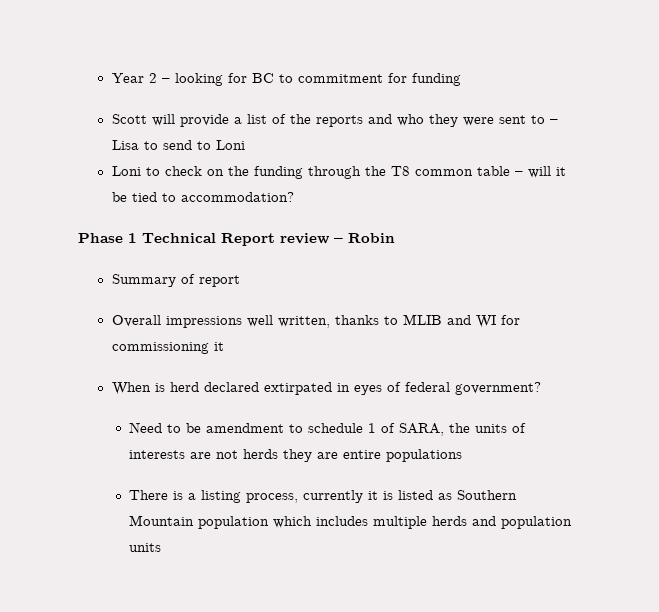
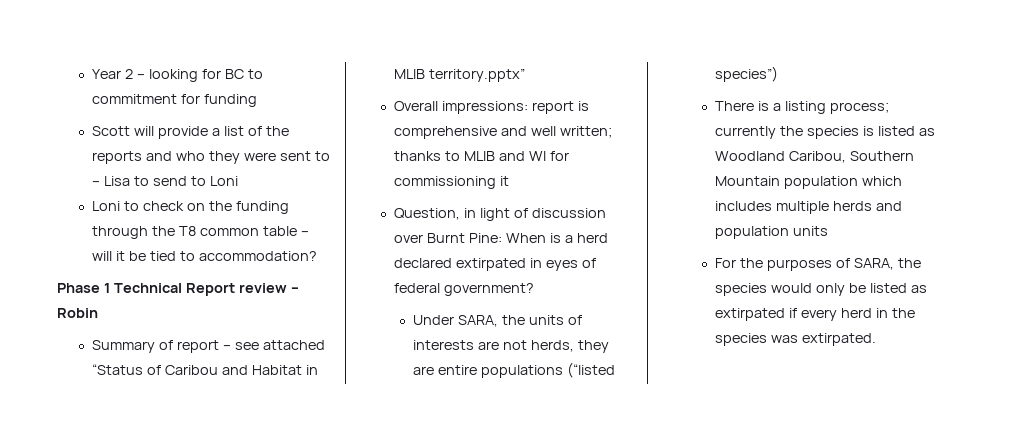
[111,315,330,328] // Overall impressions well written, -> [222,340,325,350] [92,364,318,375] [394,68,526,82] [394,101,589,114] [394,126,612,139] – see attached “Status of Caribou and Habitat in MLIB territory.pptx” // Overall impressions: report is comprehensive and well written;
(224, 346) none -> [394,208,606,221] [394,233,502,243] Question, in light of discussion over Burnt Pine:
(165, 387) none -> [564,235,573,243] a
[129,422,396,433] Need to be amendment to schedule 1 of -> [413,315,455,325] Under
[243,449,279,459] herds -> [531,340,575,352] herds,
(463, 455) none -> [567,362,616,378] [715,66,779,82] (“listed species”)
[246,490,379,503] process, currently it -> [829,102,889,114] [715,126,860,139] process; currently the species
(453, 496) none -> [715,151,847,163] Woodland Caribou,
(162, 547) none -> [715,258,921,271] [715,283,927,296] [715,308,915,321] [715,333,877,346] // For the purposes of SARA, the species would only be listed as extirpated if every herd in the species was extirpated.

